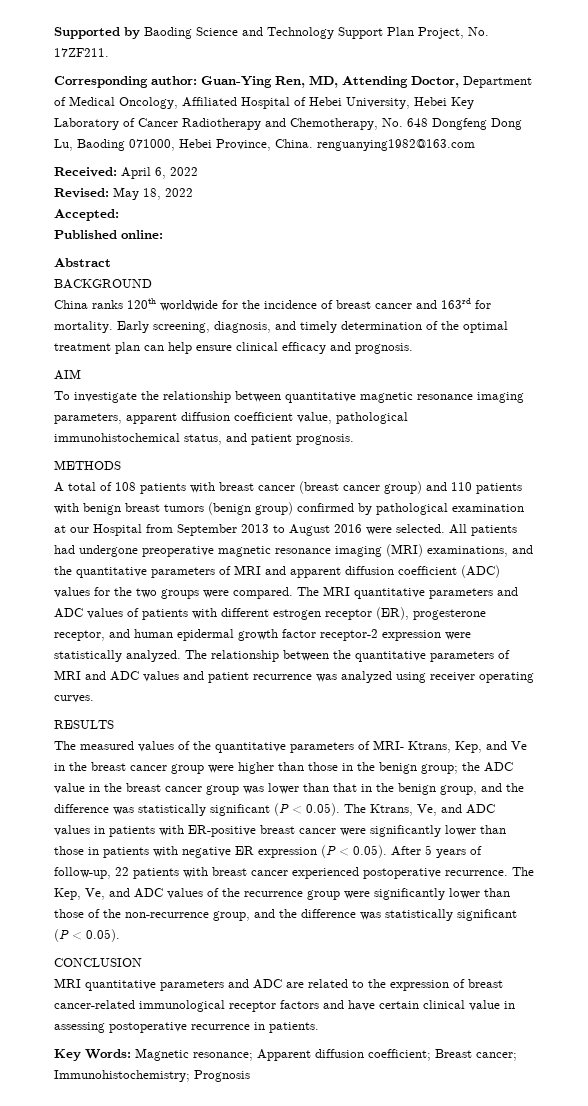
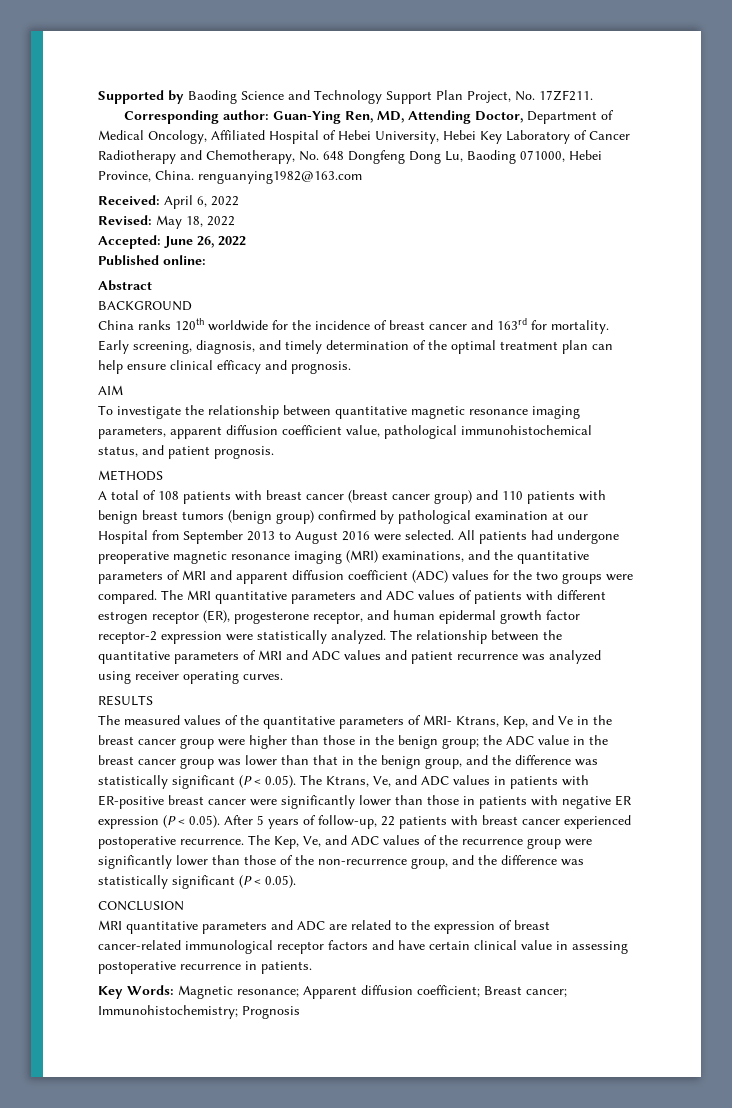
(119, 215) none -> [164,236,246,248] June 26, 2022

